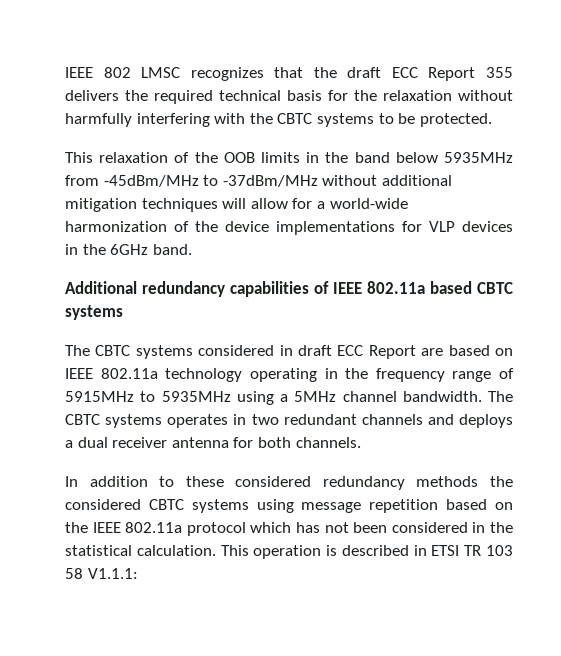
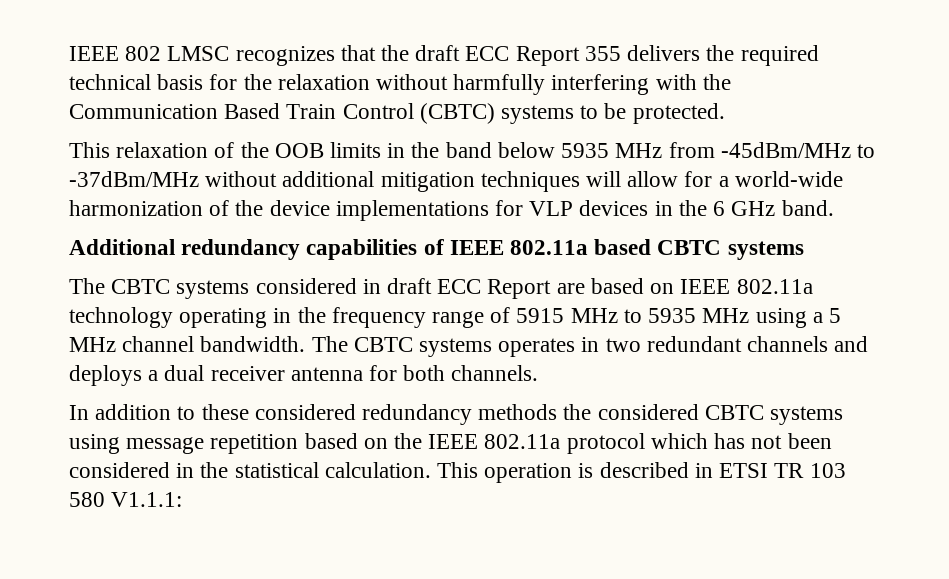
[277,113,313,124] CBTC -> [69,103,495,124] Communication Based Train Control (CBTC)
[443,152,513,163] 5935MHz -> [561,143,663,158] 5935 MHz
[110,244,149,255] 6GHz -> [713,201,776,216] 6 GHz
[65,391,337,405] 5915MHz to 5935MHz using a 5MHz -> [516,308,841,328] [69,337,116,352] 5915 MHz to 5935 MHz using a 5 MHz
[65,568,83,579] 58 -> [69,492,105,507] 580

